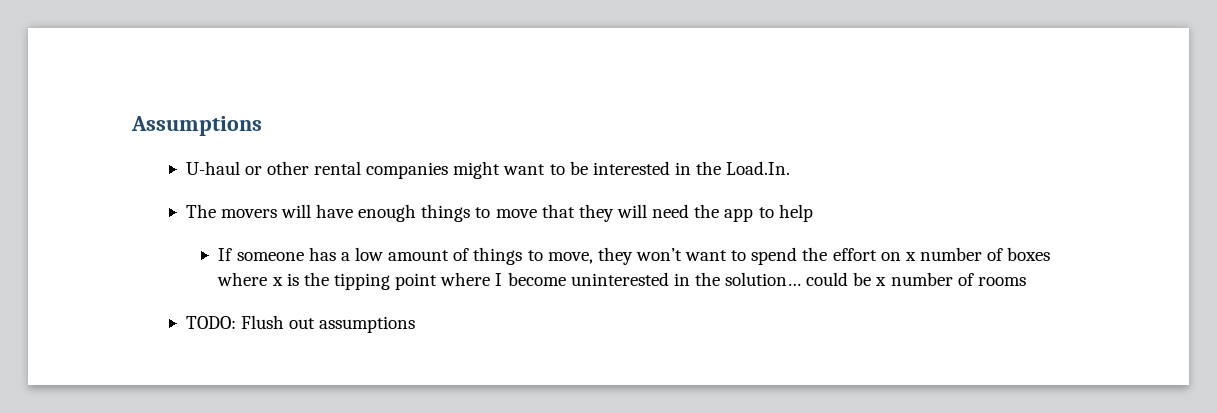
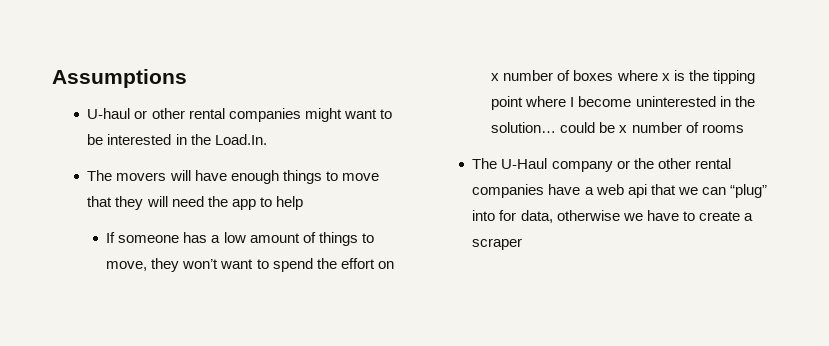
[185,315,416,333] TODO: Flush out assumptions -> [472,158,731,172] [472,184,767,198] [472,210,753,223] [472,238,523,250] The U-Haul company or the other rental companies have a web api that we can “plug” into for data, otherwise we have to create a scraper

